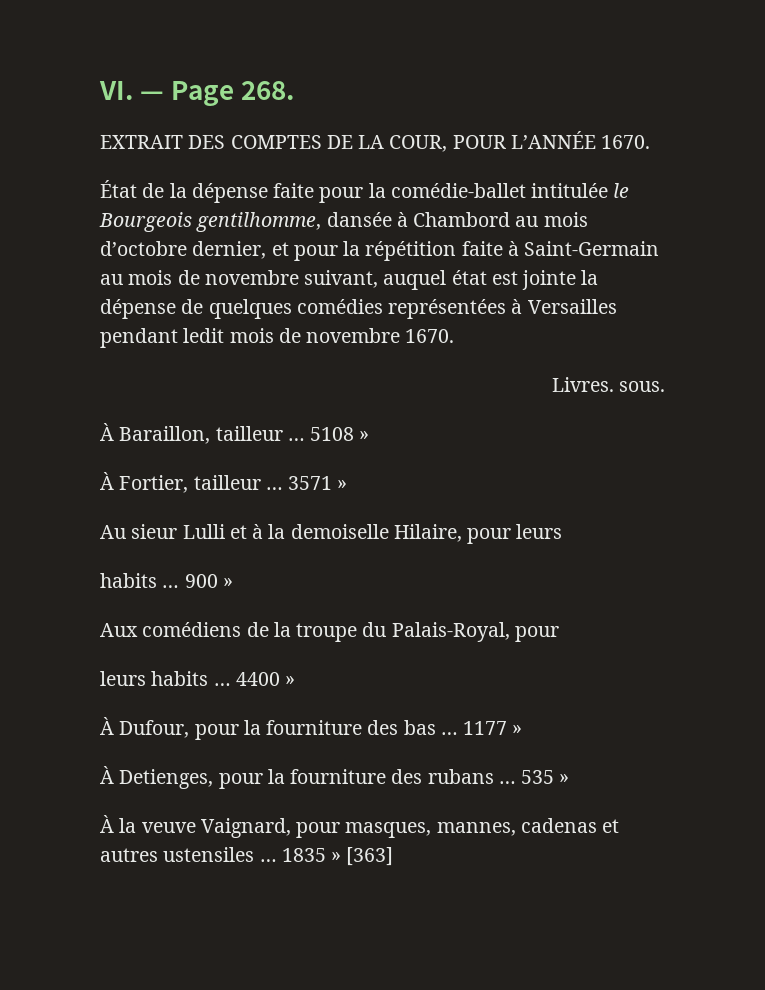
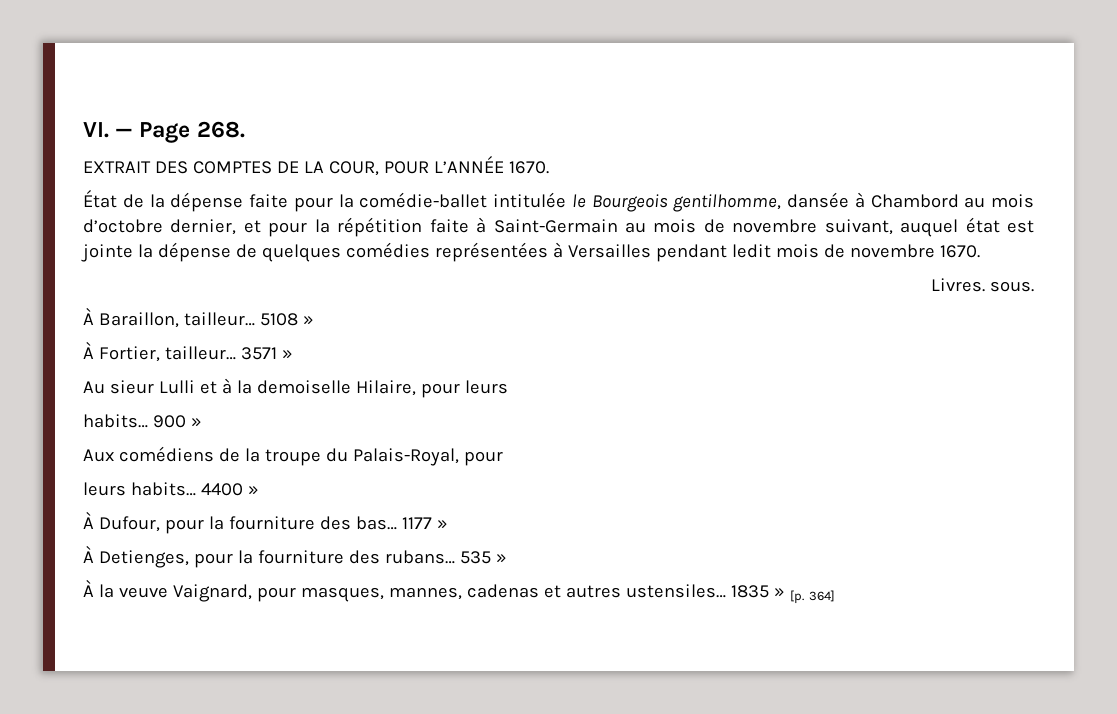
[215,426,305,441] tailleur … -> [183,312,255,326] tailleur…
[193,475,283,490] tailleur … -> [164,346,236,360] tailleur…
[100,573,180,588] habits … -> [83,414,148,428] habits…
[151,671,231,686] habits … -> [130,482,196,496] habits…
[403,720,458,735] bas … -> [355,516,397,530] bas…
[427,769,516,784] rubans … -> [384,550,455,564] rubans…
[163,847,394,866] ustensiles … 1835 » [363] -> [625,584,835,604] ustensiles… 1835 » [p. 364]

